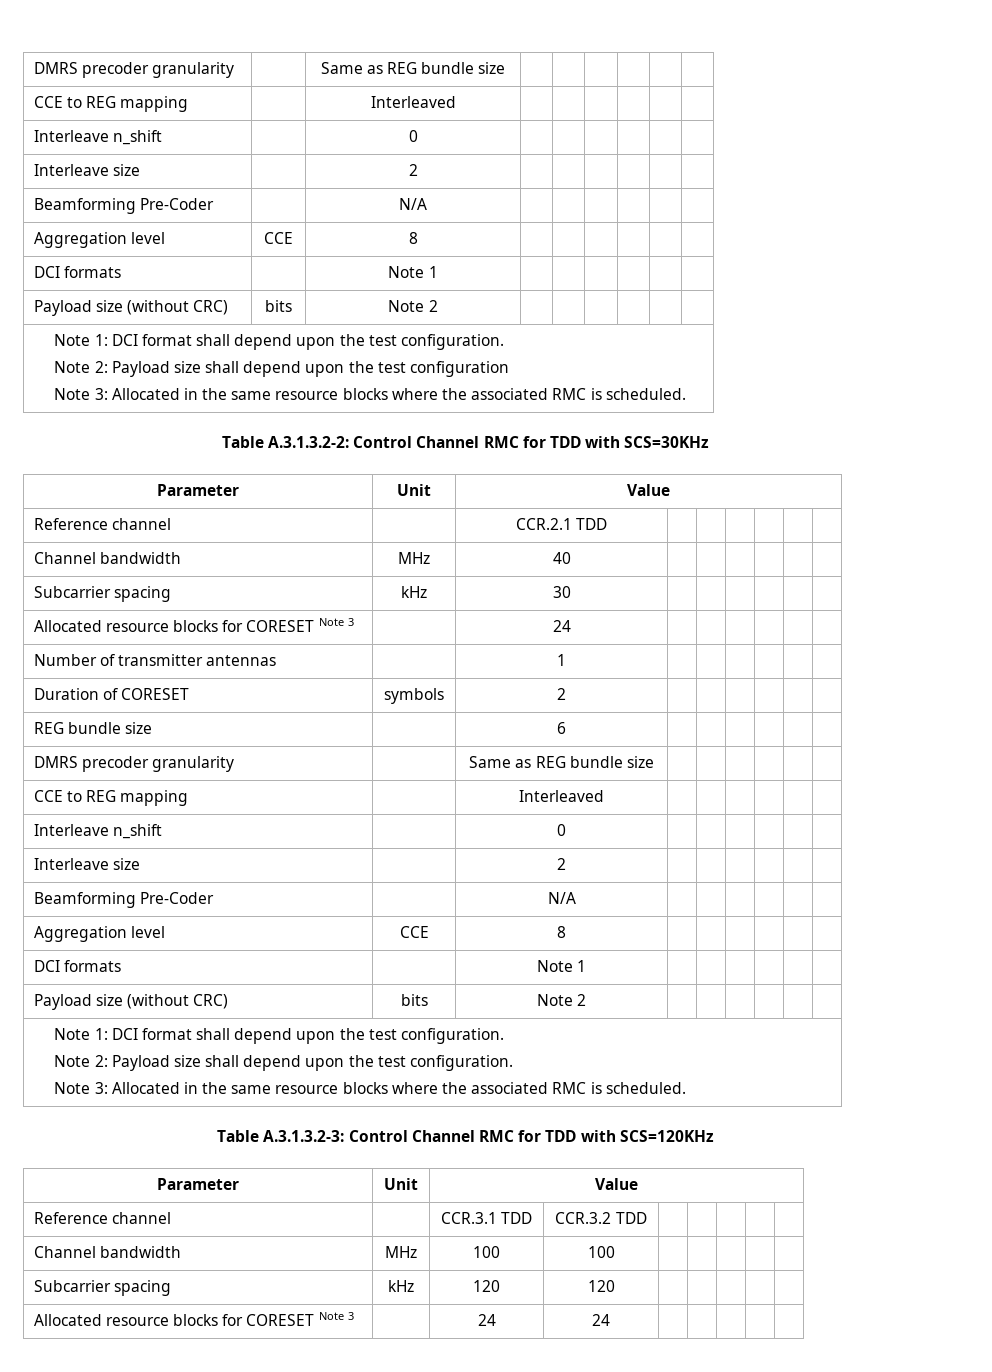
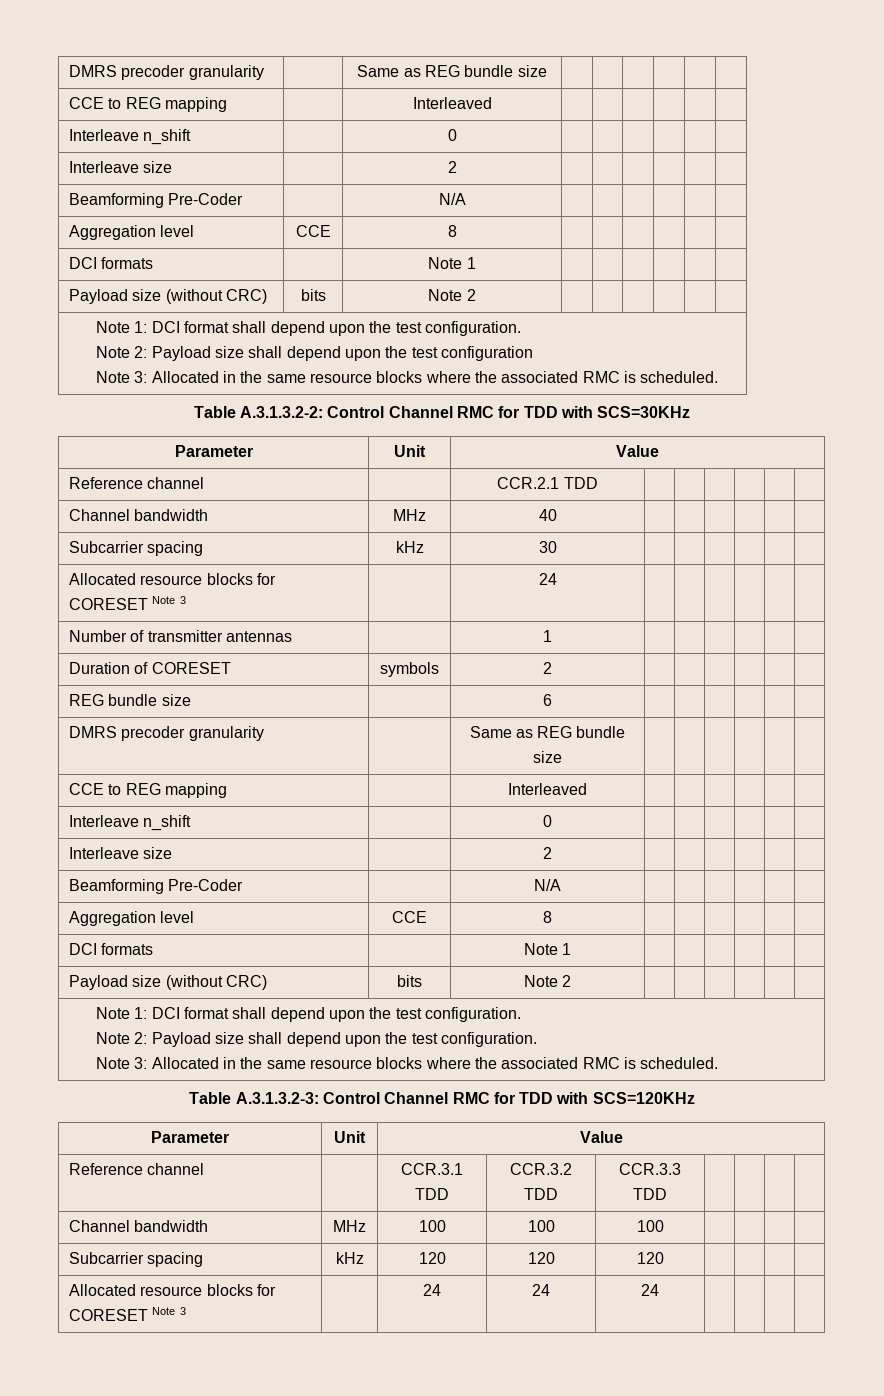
(647, 1218) none -> [619,1163,681,1175] [633,1188,667,1200] CCR.3.3 TDD
(615, 1252) none -> [636,1220,664,1232] 100
(615, 1286) none -> [636,1252,664,1264] 120
(610, 1320) none -> [641,1284,659,1296] 24

